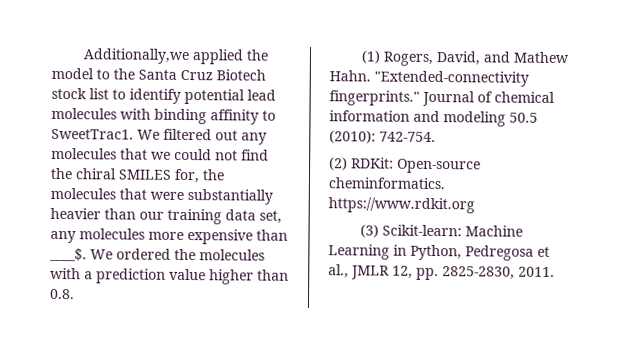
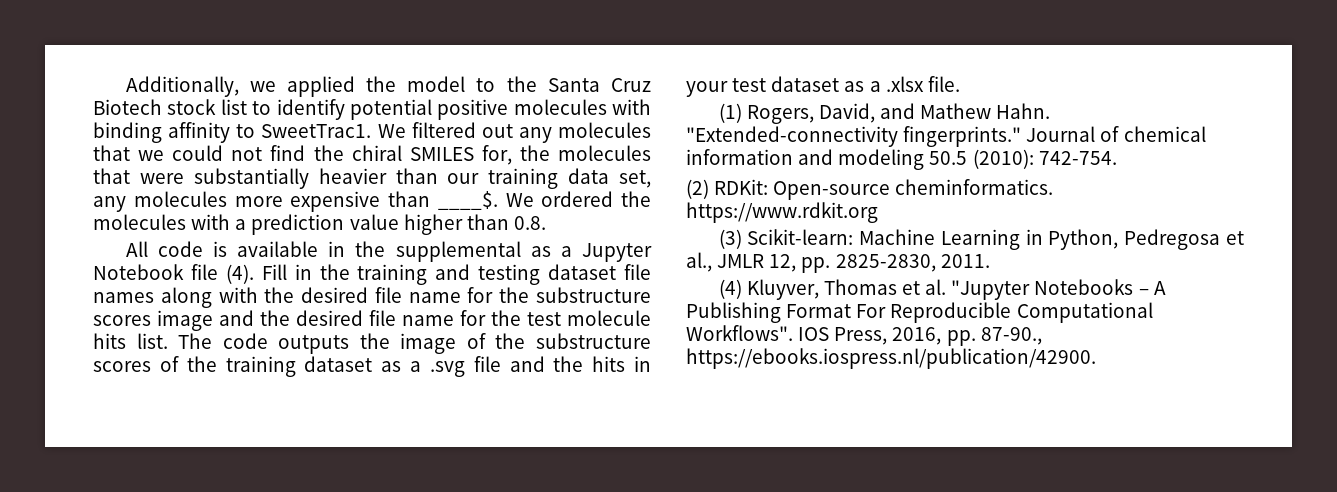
[82,48,190,65] Additionally,we -> [125,76,276,97] Additionally, we
[247,89,276,101] lead -> [437,99,509,120] positive
(75, 294) none -> [125,241,652,262] [93,264,651,285] [93,287,651,308] [93,310,651,331] [93,333,651,354] [93,356,651,377] [686,76,960,97] // All code is available in the supplemental as a Jupyter Notebook file (4). Fill in the training and testing dataset file names along with the desired file name for the substructure scores image and the desired file name for the test molecule hits list. The code outputs the image of the substructure scores of the training dataset as a .svg file and the hits in your test dataset as a .xlsx file.
(555, 271) none -> [718,279,1166,300] [686,302,1153,323] [686,325,1042,346] [686,348,1096,369] // (4) Kluyver, Thomas et al. "Jupyter Notebooks – A Publishing Format For Reproducible Computational Workflows". IOS Press, 2016, pp. 87-90., https://ebooks.iospress.nl/publication/42900.

